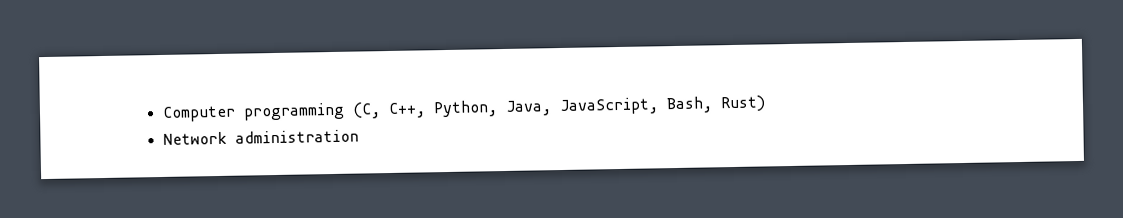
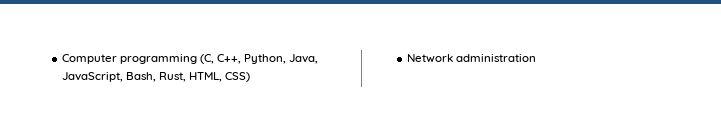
[719,95,766,113] Rust) -> [159,72,251,82] Rust, HTML, CSS)

